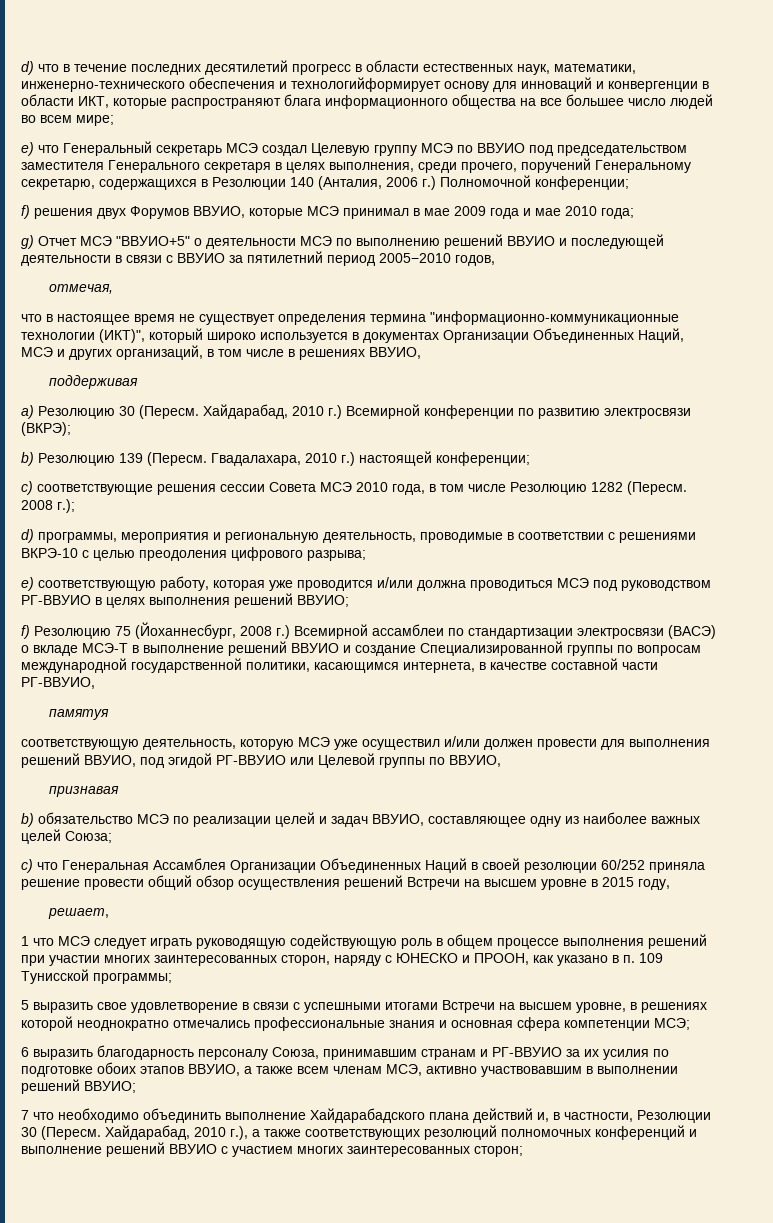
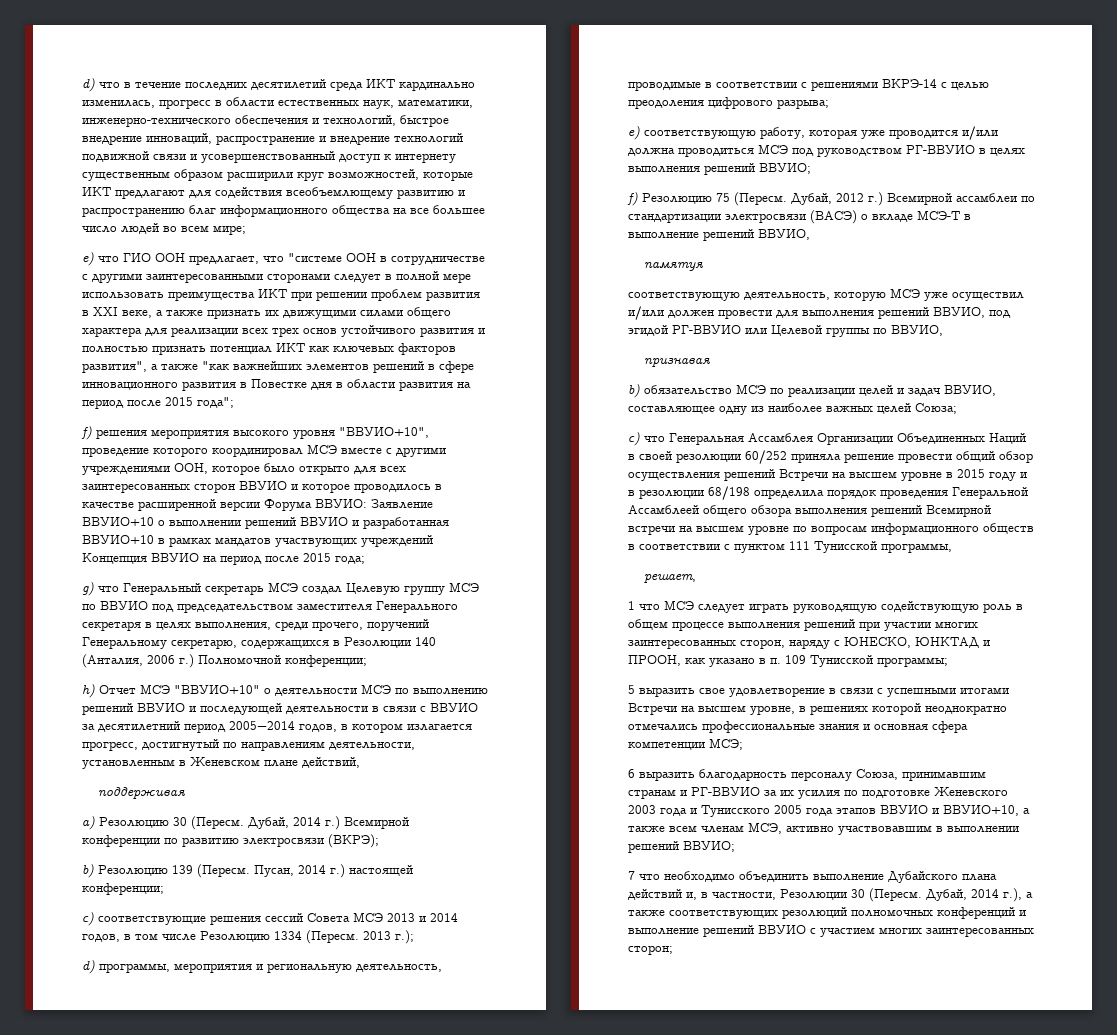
(288, 67) none -> [330,79,475,91] [82,99,155,108] среда ИКТ кардинально изменилась,
[291,77,709,92] [21,94,321,109] технологийформирует основу для инноваций и конвергенции в области ИКТ, которые распространяют блага -> [323,115,449,127] [82,133,463,145] [82,151,456,163] [82,169,473,181] [82,187,465,199] [82,205,216,217] технологий, быстрое внедрение инноваций, распространение и внедрение технологий подвижной связи и усовершенствованный доступ к интернету существенным образом расширили круг возможностей, которые ИКТ предлагают для содействия всеобъемлющему развитию и распространению благ
(59, 149) none -> [123,253,485,265] [82,271,471,283] [82,289,480,301] [82,307,451,319] [82,325,485,337] [82,343,456,355] [82,361,474,373] [82,379,471,391] [82,397,234,409] [81,426,429,440] [82,444,446,457] [82,463,406,475] [82,481,442,493] [82,499,433,511] [82,517,449,529] [82,535,433,547] [82,553,365,565] [82,582,119,596] ГИО ООН предлагает, что "системе ООН в сотрудничестве с другими заинтересованными сторонами следует в полной мере использовать преимущества ИКТ при решении проблем развития в XXI веке, а также признать их движущими силами общего характера для реализации всех трех основ устойчивого развития и полностью признать потенциал ИКТ как ключевых факторов развития", а также "как важнейших элементов решений в сфере инновационного развития в Повестке дня в области развития на период после 2015 года"; // f) решения мероприятия высокого уровня "ВВУИО+10", проведение которого координировал МСЭ вместе с другими учреждениями ООН, которое было открыто для всех заинтересованных сторон ВВУИО и которое проводилось в качестве расширенной версии Форума ВВУИО: Заявление ВВУИО+10 о выполнении решений ВВУИО и разработанная ВВУИО+10 в рамках мандатов участвующих учреждений Концепция ВВУИО на период после 2015 года; // g) что
[21,205,634,219] [21,235,34,249] f) решения двух Форумов ВВУИО, которые МСЭ принимал в мае 2009 года и мае 2010 года; // g) -> [82,684,95,698] h)
[116,236,190,246] "ВВУИО+5" -> [174,685,260,694] "ВВУИО+10"
[247,251,495,266] [48,284,113,294] [21,311,679,325] [21,328,684,343] [21,345,421,360] пятилетний период 2005−2010 годов, // отмечая, // что в настоящее время не существует определения термина "информационно-коммуникационные технологии (ИКТ)", который широко используется в документах Организации Объединенных Наций, МСЭ и других организаций, в том числе в решениях ВВУИО, -> [98,721,472,733] [82,739,415,751] [82,757,360,769] десятилетний период 2005−2014 годов, в котором излагается прогресс, достигнутый по направлениям деятельности, установленным в Женевском плане действий,
[203,404,324,419] Хайдарабад, 2010 -> [248,817,321,829] Дубай, 2014
[211,453,337,466] Гвадалахара, 2010 -> [254,865,326,877] Пусан, 2014
[220,484,265,492] сессии -> [265,913,303,922] сессий
[356,482,425,495] 2010 года, -> [387,913,458,922] [82,934,120,942] 2013 и 2014 годов,
[591,481,687,495] [21,500,53,510] 1282 (Пересм. 2008 -> [274,930,391,944] 1334 (Пересм. 2013
[21,548,78,558] ВКРЭ-10 -> [882,79,937,88] ВКРЭ-14
[135,622,272,639] (Йоханнесбург, 2008 -> [734,192,864,206] (Пересм. Дубай, 2012
[291,641,701,656] [21,658,658,673] [21,677,95,689] ВВУИО и создание Специализированной группы по вопросам международной государственной политики, касающимся интернета, в качестве составной части РГ-ВВУИО, -> [758,229,810,240] ВВУИО,
[638,879,670,890] году, -> [989,472,1027,481] [628,486,1028,500] [628,505,991,517] [628,523,1034,535] [628,541,952,553] году и в резолюции 68/198 определила порядок проведения Генеральной Ассамблеей общего обзора выполнения решений Всемирной встречи на высшем уровне по вопросам информационного обществ в соответствии с пунктом 111 Тунисской программы,
[396,953,458,963] ЮНЕСКО -> [844,637,979,648] ЮНЕСКО, ЮНКТАД
[97,1062,240,1076] обоих этапов ВВУИО, -> [934,787,1008,796] [628,805,1019,817] Женевского 2003 года и Тунисского 2005 года этапов ВВУИО и ВВУИО+10,
[310,1108,425,1123] Хайдарабадского -> [888,871,958,883] Дубайского
[105,1125,226,1140] Хайдарабад, 2010 -> [926,889,999,901] Дубай, 2014

